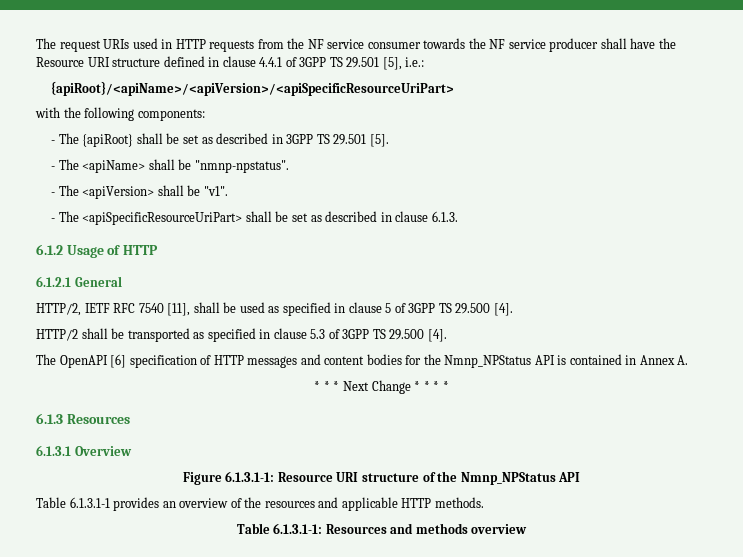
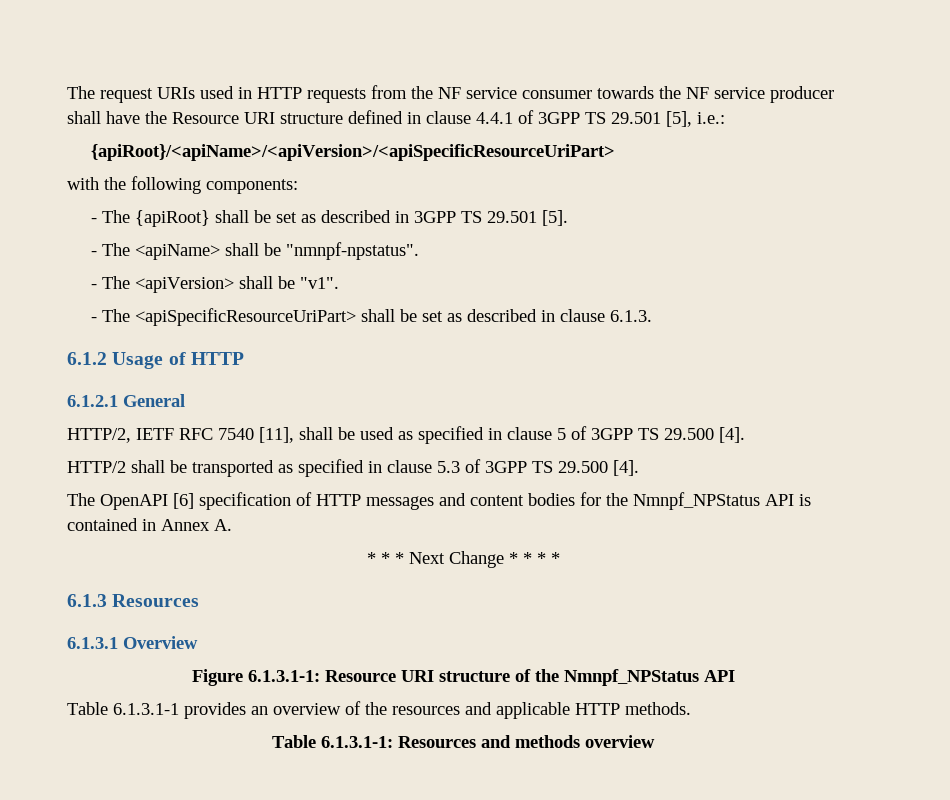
[194,160,289,173] "nmnp-npstatus". -> [285,242,419,260] "nmnpf-npstatus".
[444,355,532,368] Nmnp_NPStatus -> [633,492,760,510] Nmnpf_NPStatus
[460,472,556,485] Nmnp_NPStatus -> [563,669,699,686] Nmnpf_NPStatus

